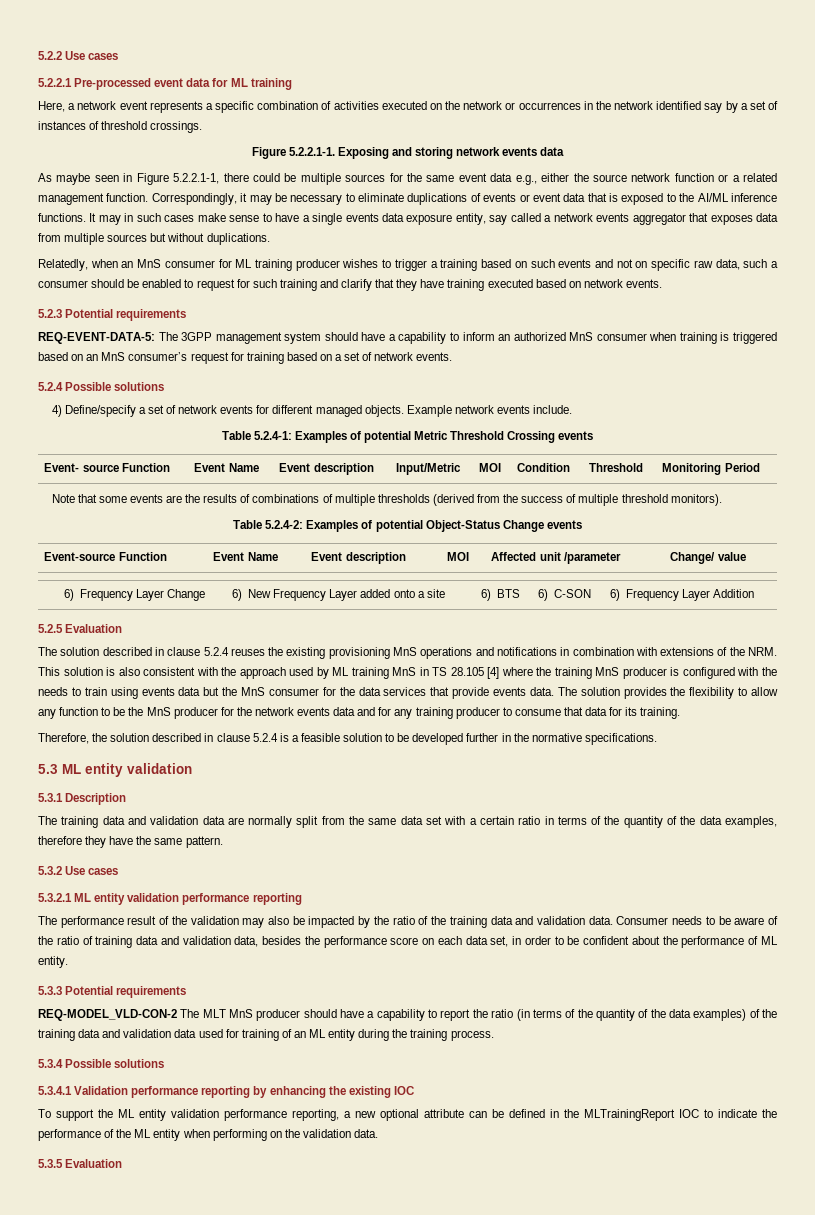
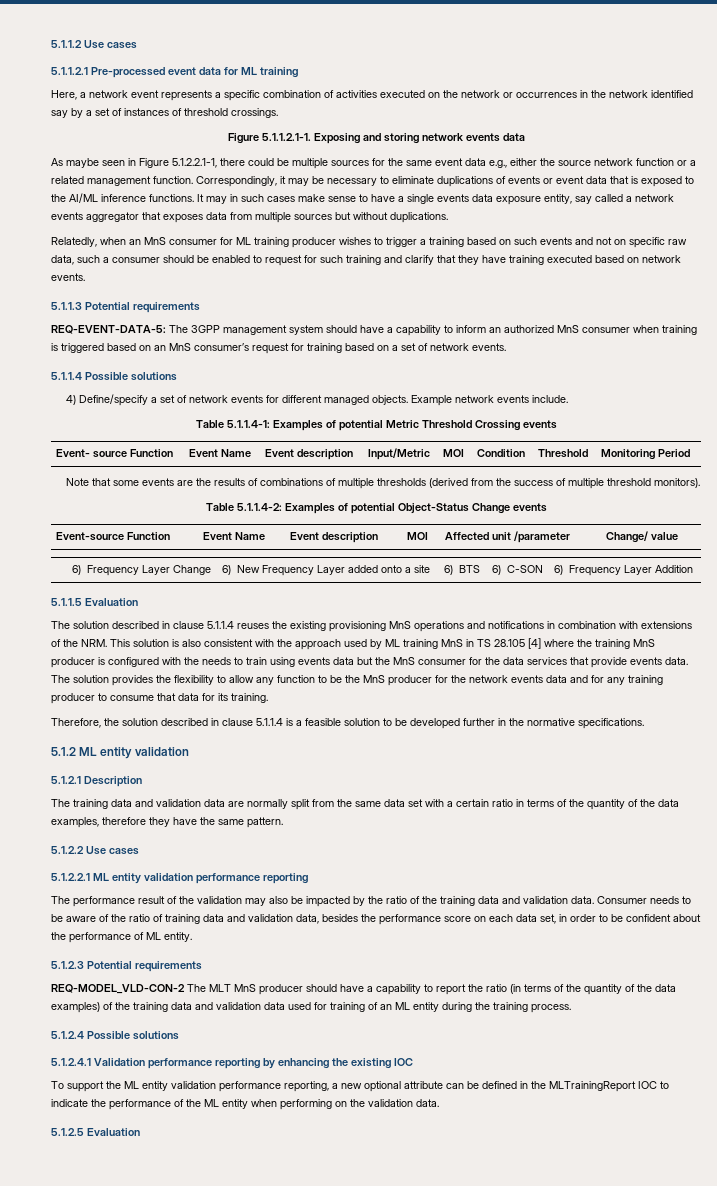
[38,51,119,60] [38,78,72,87] 5.2.2 Use cases // 5.2.2.1 -> [51,40,137,49] [51,67,88,75] 5.1.1.2 Use cases // 5.1.1.2.1
[288,147,335,156] 5.2.2.1-1. -> [261,133,311,141] 5.1.1.2.1-1.
[173,173,220,184] 5.2.2.1-1, -> [172,158,217,168] 5.1.2.2.1-1,
[38,309,62,318] 5.2.3 -> [51,302,82,310] 5.1.1.3
[38,382,63,391] 5.2.4 -> [51,372,82,380] 5.1.1.4
[253,431,292,440] 5.2.4-1: -> [226,420,270,428] 5.1.1.4-1:
[265,520,304,529] 5.2.4-2: -> [236,503,282,511] 5.1.1.4-2:
[38,624,63,633] 5.2.5 -> [51,598,82,606] 5.1.1.5
[203,647,229,656] 5.2.4 -> [207,621,234,629] 5.1.1.4
[252,733,278,742] 5.2.4 -> [256,718,283,726] 5.1.1.4
[38,764,58,774] 5.3 -> [51,747,76,756] 5.1.2
[38,793,63,802] 5.3.1 -> [51,776,81,784] 5.1.2.1
[38,866,119,875] [38,893,72,902] 5.3.2 Use cases // 5.3.2.1 -> [51,846,139,855] [51,873,90,881] 5.1.2.2 Use cases // 5.1.2.2.1
[38,986,62,995] 5.3.3 -> [51,961,84,969] 5.1.2.3
[38,1059,165,1068] [38,1086,72,1095] 5.3.4 Possible solutions // 5.3.4.1 -> [51,1031,179,1040] [51,1058,91,1066] 5.1.2.4 Possible solutions // 5.1.2.4.1
[38,1159,63,1168] 5.3.5 -> [51,1128,84,1136] 5.1.2.5

